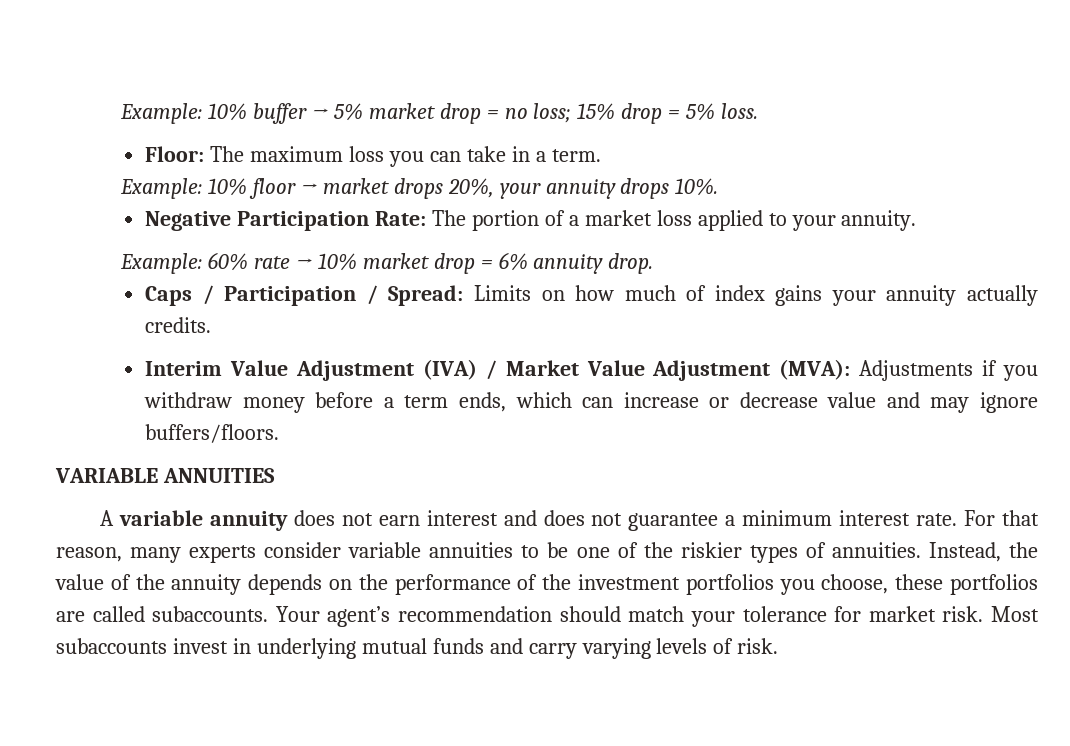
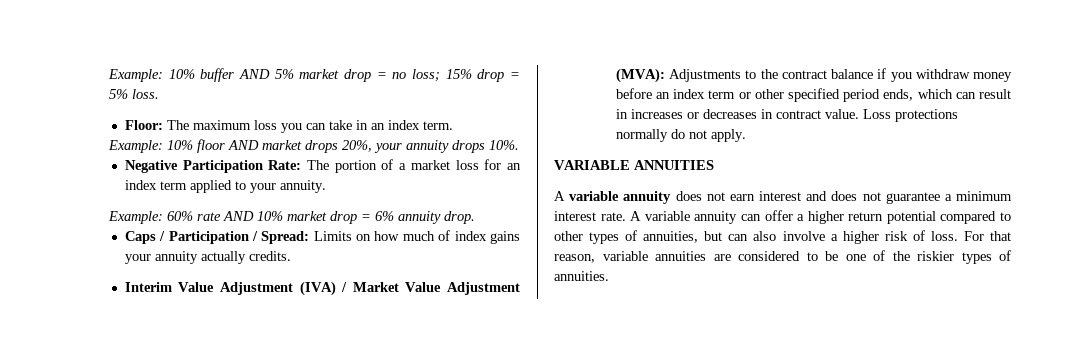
[311,108,328,119] → -> [238,69,270,79] AND
[535,151,546,162] a -> [370,120,420,130] an index
[300,183,317,194] → -> [227,140,259,150] AND
(692, 218) none -> [484,159,521,170] [124,180,187,190] for an index term
[295,258,312,269] → -> [222,211,254,221] AND
(974, 370) none -> [745,69,874,79] to the contract balance
[383,392,1038,413] [145,424,280,443] a term ends, which can increase or decrease value and may ignore buffers/floors. -> [656,88,1011,102] [615,109,958,122] [615,129,746,142] an index term or other specified period ends, which can result in increases or decreases in contract value. Loss protections normally do not apply.
[964,510,1039,526] [56,542,514,563] For that reason, many experts consider variable annuities -> [630,210,1011,224] [554,230,1011,244] [554,251,800,263] A variable annuity can offer a higher return potential compared to other types of annuities, but can also involve a higher risk of loss. For that reason, variable annuities are considered
[928,542,1038,562] [55,574,1038,595] [56,606,1040,627] [56,638,779,659] Instead, the value of the annuity depends on the performance of the investment portfolios you choose, these portfolios are called subaccounts. Your agent’s recommendation should match your tolerance for market risk. Most subaccounts invest in underlying mutual funds and carry varying levels of risk. -> (609, 276) none

